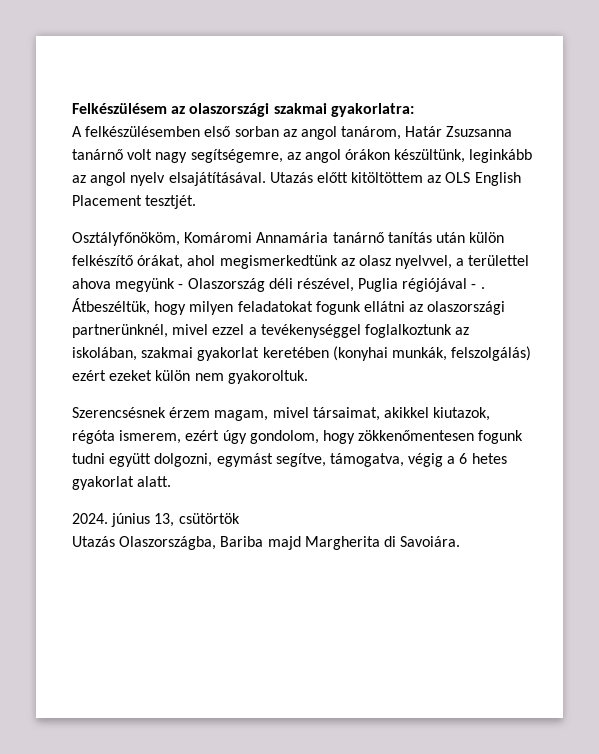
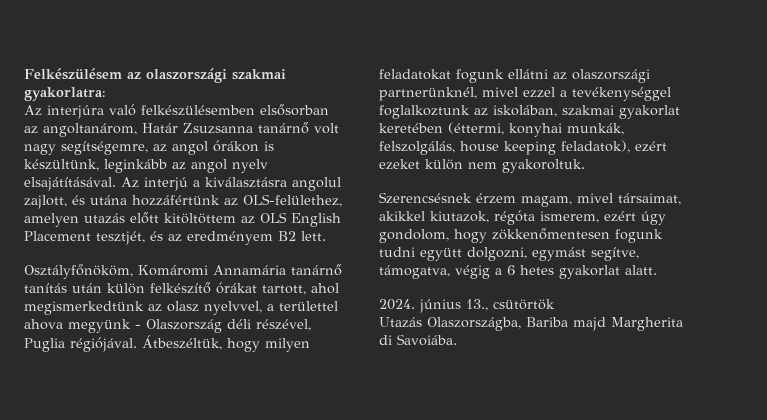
[72,126,402,140] A felkészülésemben első sorban az angol tanárom, -> [24,104,329,119] [24,123,137,137] Az interjúra való felkészülésemben elsősorban az angoltanárom,
(391, 154) none -> [264,141,274,151] is
[269,172,313,183] Utazás -> [121,177,341,191] [24,194,342,209] [24,213,125,227] Az interjú a kiválasztásra angolul zajlott, és utána hozzáfértünk az OLS-felülethez, amelyen utazás
[145,195,197,209] tesztjét. -> [96,231,326,245] tesztjét, és az eredményem B2 lett.
[137,255,184,269] órákat, -> [216,282,306,295] órákat tartott,
[402,278,485,292] régiójával - . -> [70,337,137,352] régiójával.
[332,346,532,361] (konyhai munkák, felszolgálás) -> [448,122,624,137] [379,140,630,155] (éttermi, konyhai munkák, felszolgálás, house keeping feladatok),
[154,513,175,527] 13, -> [466,299,488,311] 13.,
[400,536,461,547] Savoiára. -> [397,334,457,346] Savoiába.

